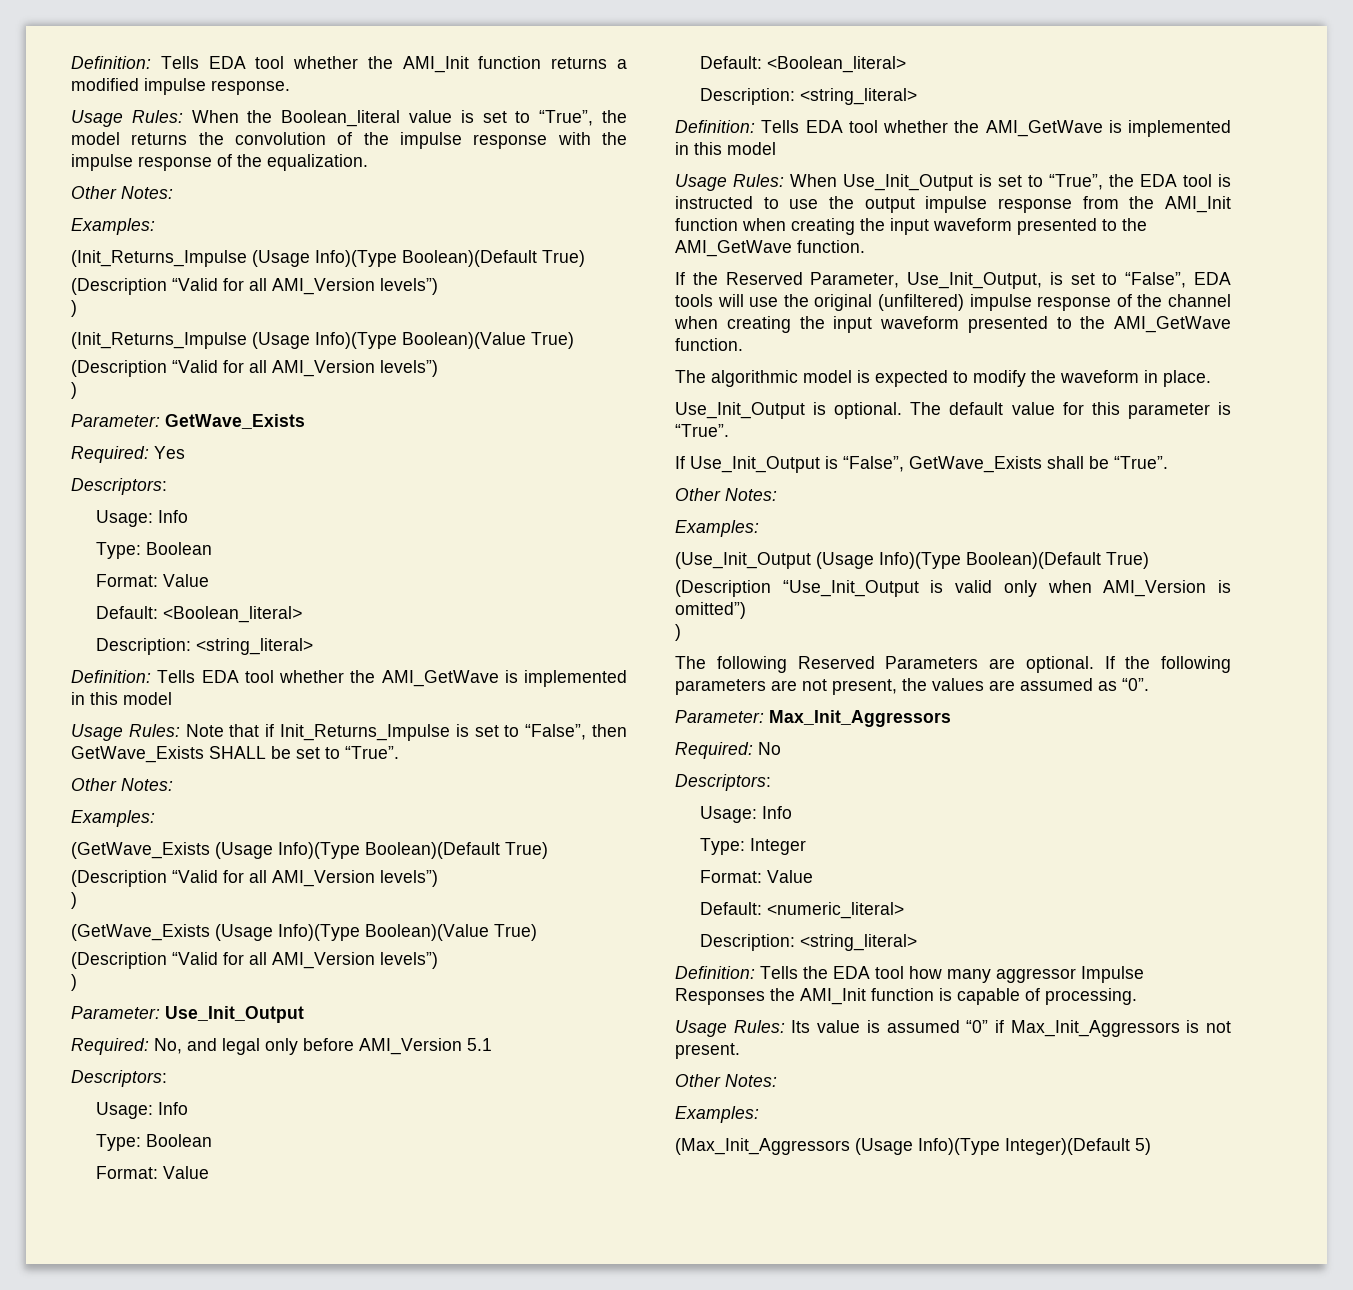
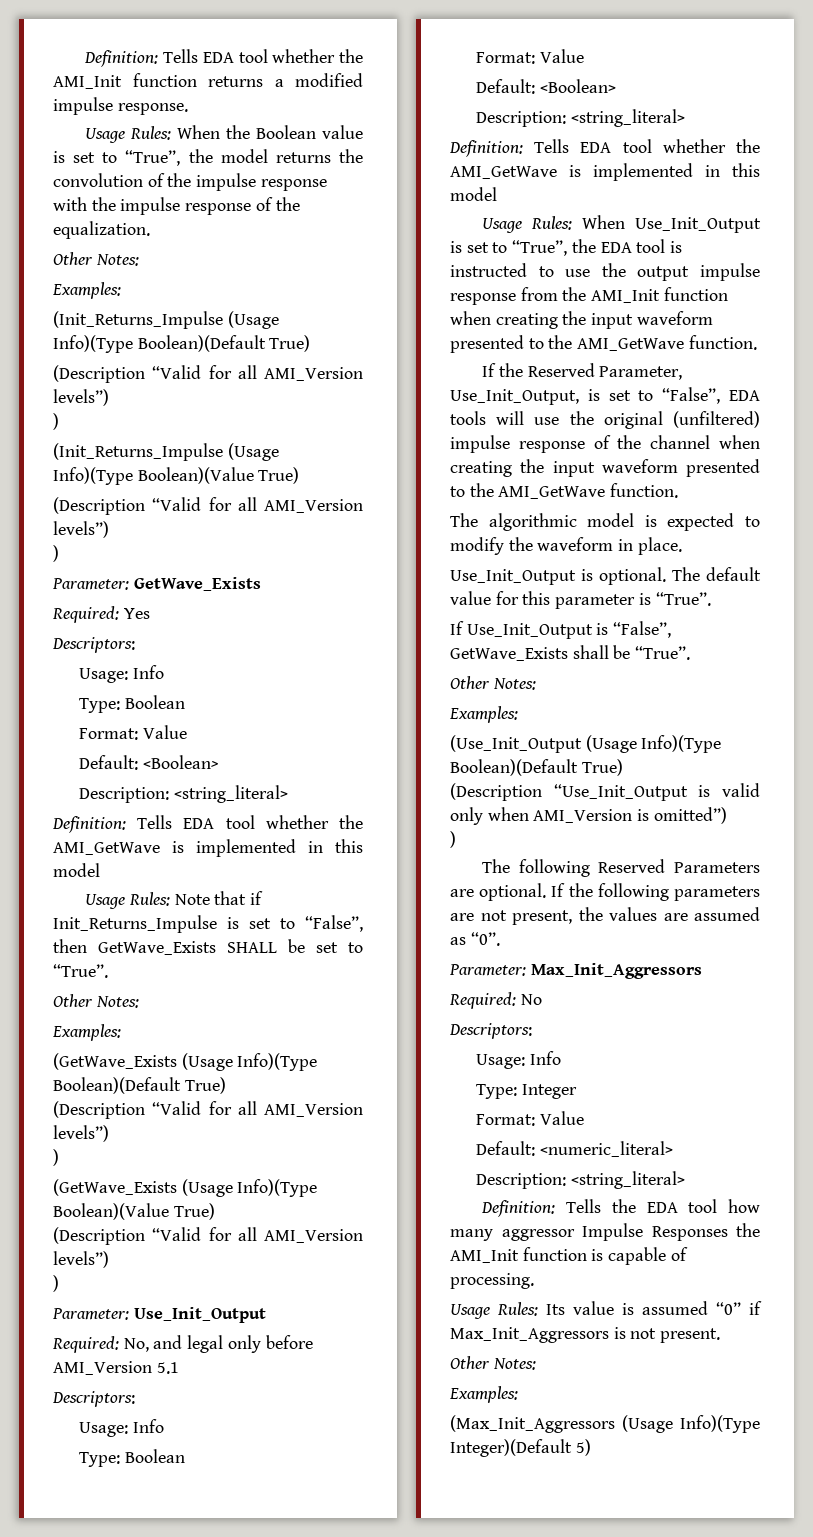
[281,110,401,127] Boolean_literal -> [256,125,317,139] Boolean
[162,606,302,623] <Boolean_literal> -> [142,755,219,769] <Boolean>
[766,56,906,73] <Boolean_literal> -> [539,79,616,93] <Boolean>

